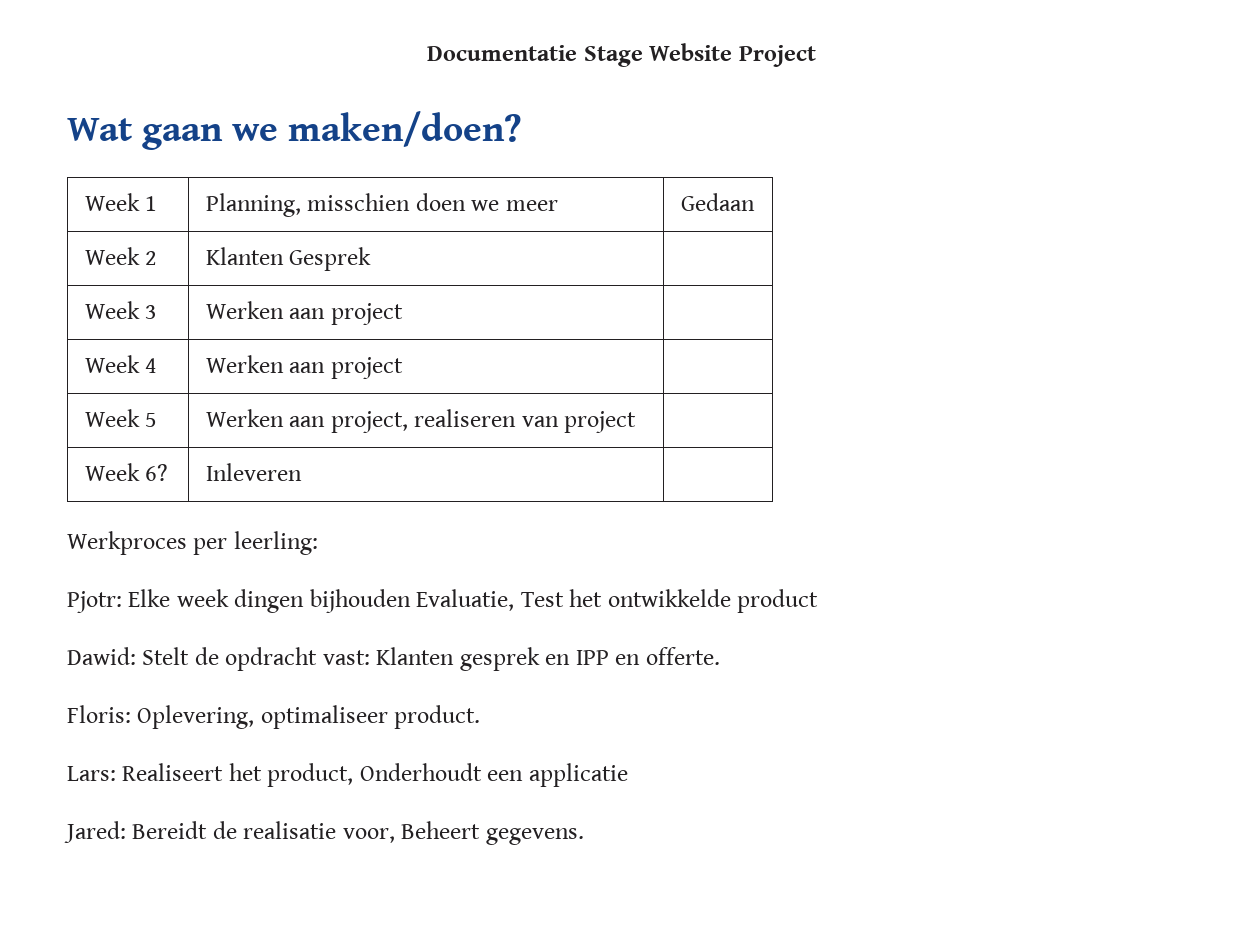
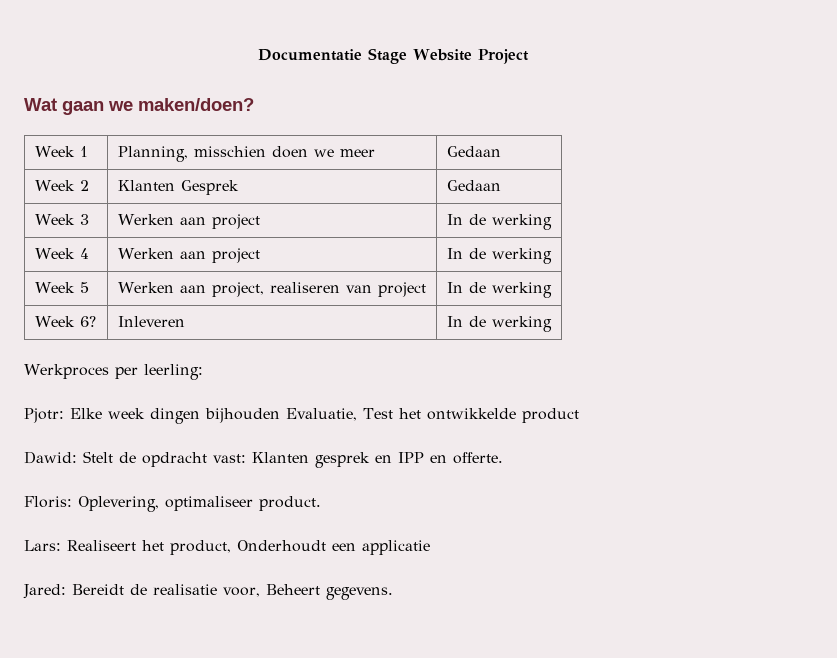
(372, 259) none -> [446,180,501,191] Gedaan
(403, 314) none -> [446,214,552,230] In de werking
(403, 368) none -> [446,248,552,264] In de werking
(636, 422) none -> [446,282,552,298] In de werking
(302, 472) none -> [446,316,552,332] In de werking

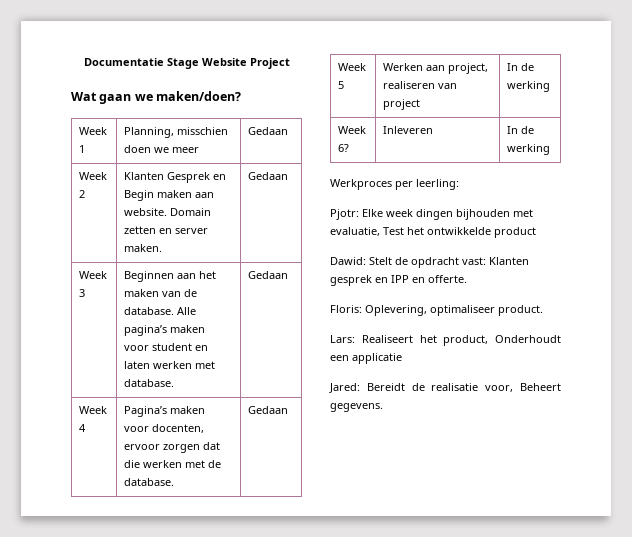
[446,180,501,191] [34,214,89,225] [117,214,260,229] [446,214,552,230] [34,248,89,259] [117,248,260,263] [446,248,552,264] | Gedaan // Week 3 | Werken aan project | In de werking // Week 4 | Werken aan project | In de werking -> [213,174,227,180] [124,190,215,201] [124,208,212,216] [124,226,209,234] [124,244,163,252] [248,172,289,180] [79,271,108,279] [79,289,86,297] [124,271,217,282] [124,289,198,297] [124,307,197,315] [124,325,206,336] [124,343,209,351] [124,361,216,369] [124,379,175,387] [248,271,289,279] [79,406,108,414] [79,424,87,432] [124,406,206,417] [124,424,205,433] [124,442,221,453] [124,460,222,468] [124,478,175,486] [248,406,289,414] en Begin maken aan website. Domain zetten en server maken. | Gedaan // Week 3 | Beginnen aan het maken van de database. Alle pagina’s maken voor student en laten werken met database. | Gedaan // Week 4 | Pagina’s maken voor docenten, ervoor zorgen dat die werken met de database. | Gedaan
[286,408,357,421] Evaluatie, -> [513,209,533,217] [330,227,380,236] met evaluatie,

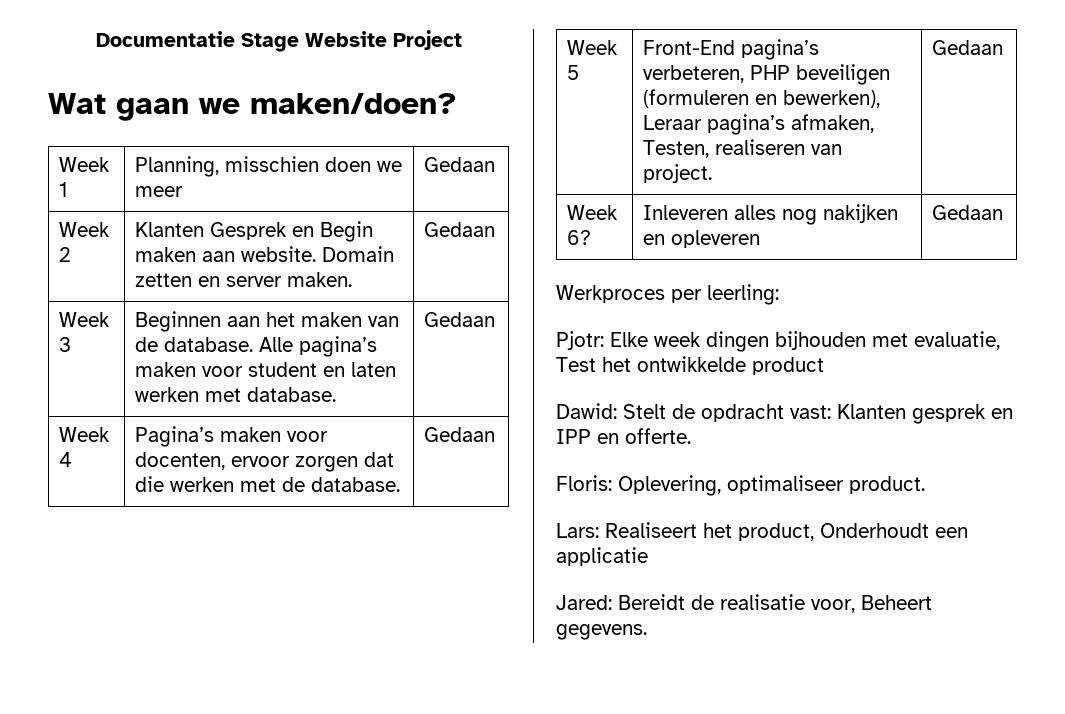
[383,63,489,74] [383,81,458,89] [383,99,421,110] [507,63,535,71] [507,81,551,92] [338,126,367,134] [338,144,350,152] [383,126,434,134] [507,126,535,134] [507,144,551,155] Werken aan project, realiseren van project | In de werking // Week 6? | Inleveren | In de werking -> [643,39,820,60] [643,64,891,85] [643,89,881,108] [643,114,875,135] [643,139,843,158] [643,164,713,183] [932,40,1004,55] [567,205,619,220] [567,230,592,245] [643,204,899,225] [643,230,761,248] [932,205,1004,220] Front-End pagina’s verbeteren, PHP beveiligen (formuleren en bewerken), Leraar pagina’s afmaken, Testen, realiseren van project. | Gedaan // Week 6? | Inleveren alles nog nakijken en opleveren | Gedaan

